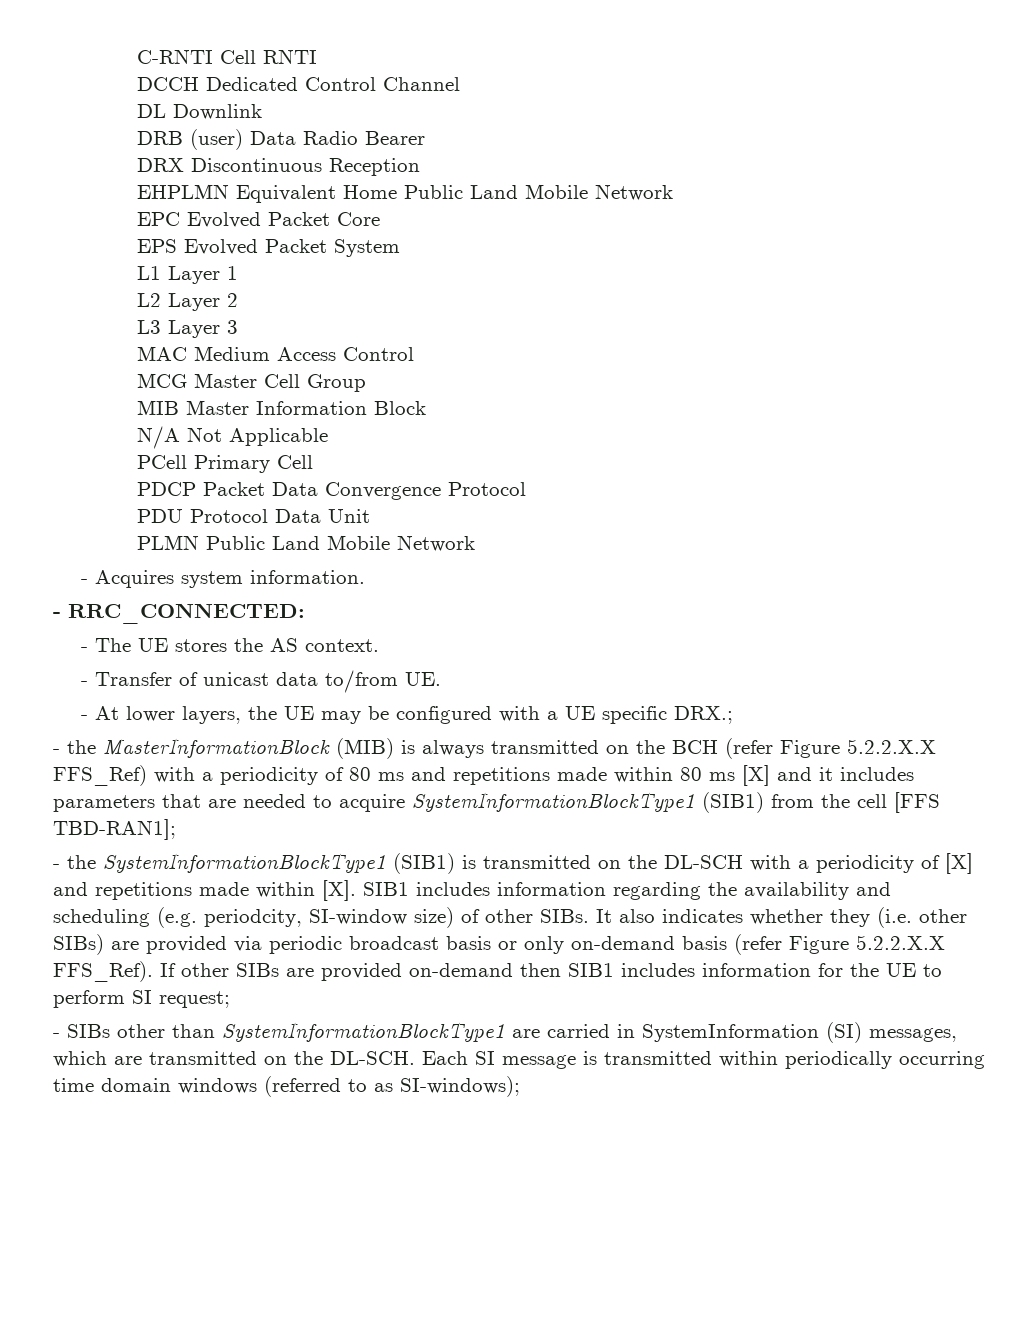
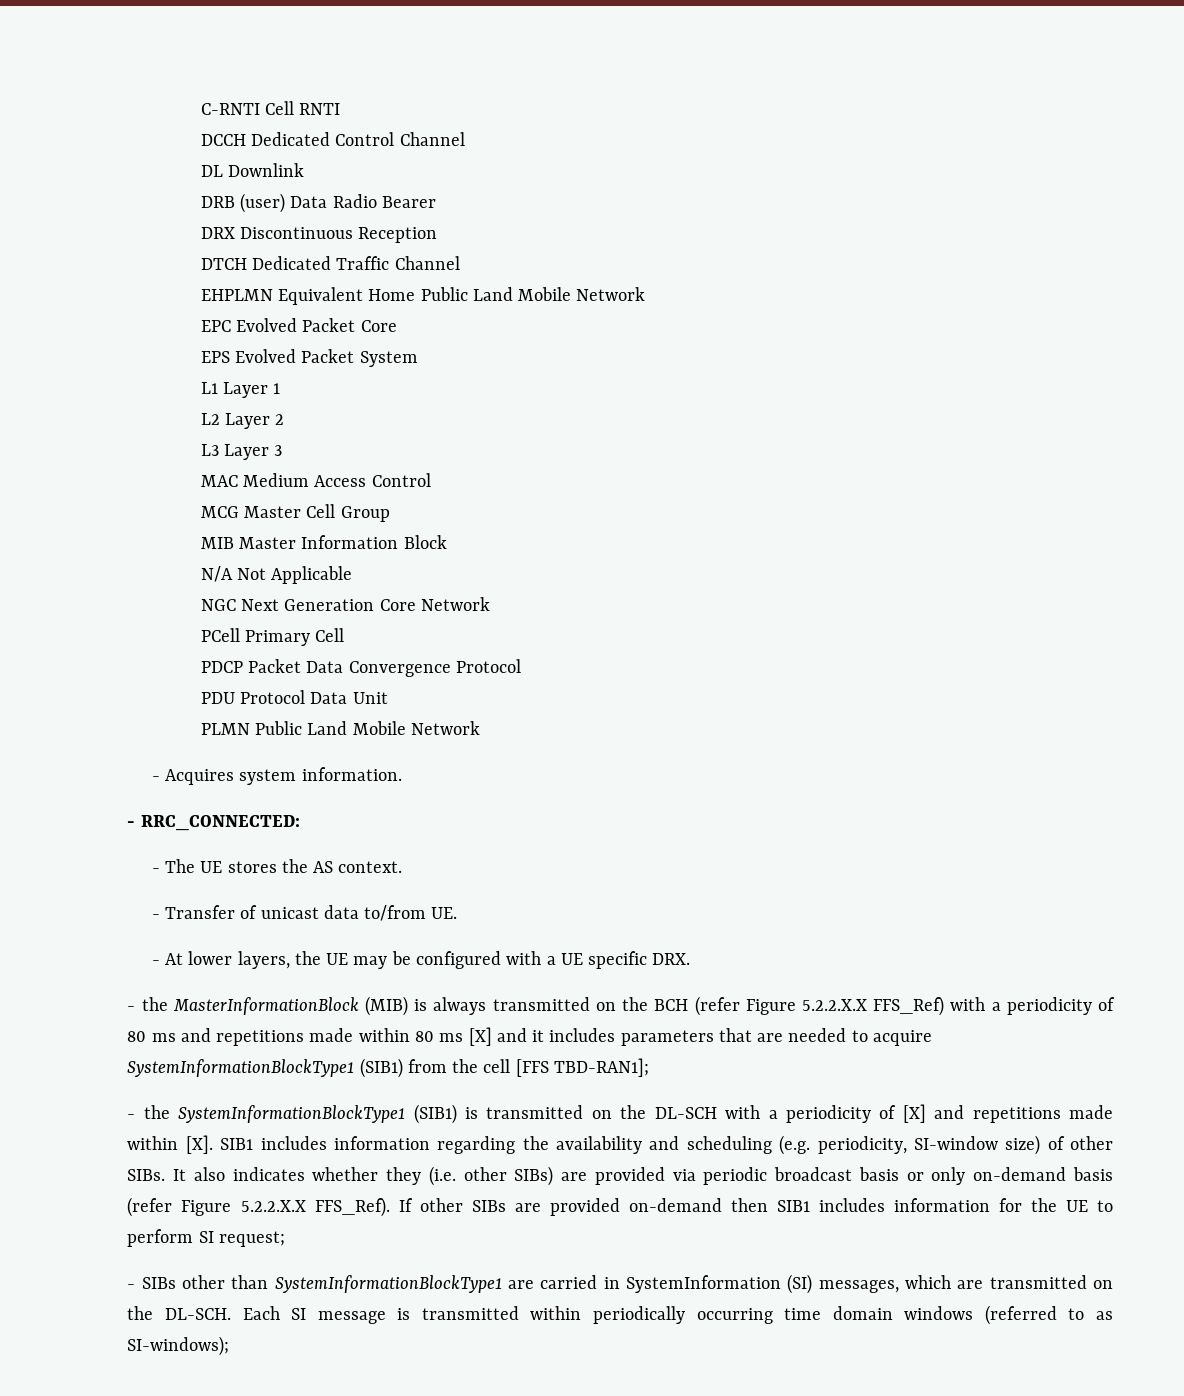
(421, 167) none -> [200,256,460,270] // DTCH Dedicated Traffic Channel
(329, 437) none -> [200,597,490,611] // NGC Next Generation Core Network
[674,706,734,724] DRX.; -> [652,953,691,965] DRX.
[204,909,303,927] periodcity, -> [817,1136,907,1154] periodicity,

